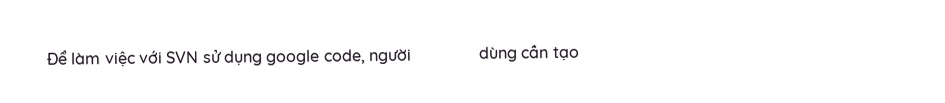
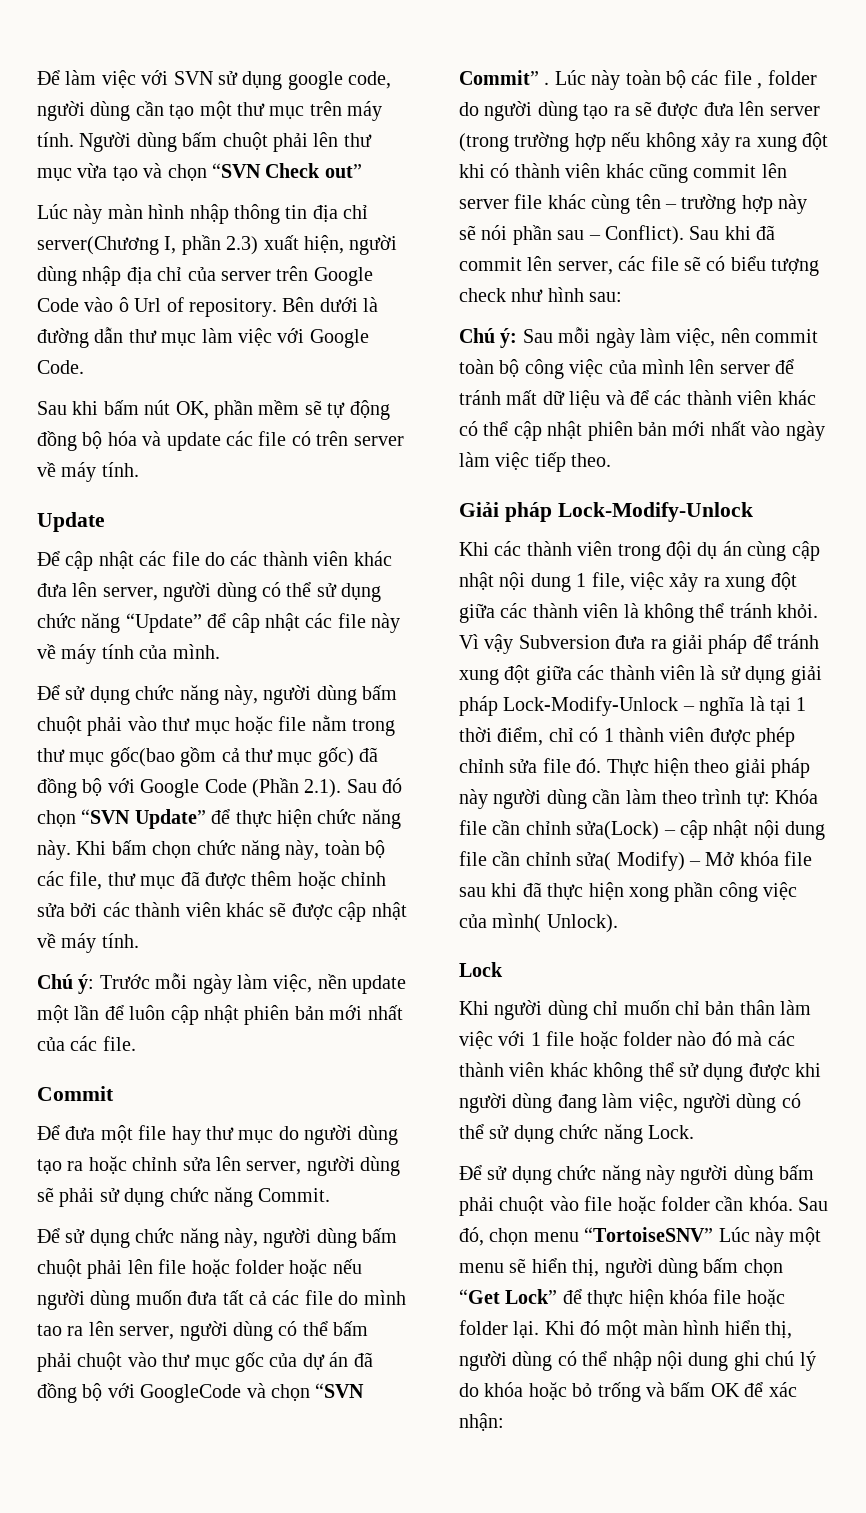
(580, 54) none -> [199,101,383,121] [37,132,372,152] [37,163,362,181] [37,204,369,224] [37,235,398,255] [37,266,373,286] [37,297,379,317] [37,327,369,348] [37,360,84,374] [37,400,390,420] [37,431,404,451] [37,462,139,482] [37,512,105,532] [37,551,392,571] [37,582,382,602] [37,613,401,633] [37,644,220,664] [37,685,398,705] [37,715,396,736] [37,747,379,767] [37,778,403,798] [37,809,401,829] [37,840,386,860] [37,871,387,890] [37,902,407,922] [37,933,139,953] [37,973,407,994] [37,1005,403,1025] [37,1036,136,1051] [37,1086,114,1101] [37,1125,398,1145] [37,1156,401,1176] [37,1187,331,1207] [37,1228,398,1248] [37,1259,362,1279] [37,1290,406,1310] [37,1321,369,1341] [37,1352,373,1372] [37,1383,365,1403] [459,70,817,90] [459,101,820,121] [459,132,829,152] [459,163,787,183] [459,194,808,214] [459,225,776,245] [459,256,820,276] [459,287,623,302] [459,327,819,348] [459,359,795,379] [459,390,816,408] [459,421,825,441] [459,452,612,472] [459,502,753,522] [459,541,820,561] [459,572,797,592] [459,603,819,623] [459,634,820,654] [459,665,822,685] [459,696,807,716] [459,727,796,747] [459,758,811,778] [459,789,819,809] [459,820,826,840] [459,851,813,871] [459,882,798,902] [459,913,618,933] [459,962,503,977] [459,1000,812,1020] [459,1031,795,1049] [459,1062,822,1082] [459,1093,801,1113] [459,1124,694,1144] [459,1165,815,1185] [459,1196,829,1216] [459,1227,822,1247] [459,1258,783,1278] [459,1289,785,1307] [459,1320,793,1339] [459,1351,816,1371] [459,1382,797,1402] [459,1413,504,1431] một thư mục trên máy tính. Người dùng bấm chuột phải lên thư mục vừa tạo và chọn “SVN Check out” // Lúc này màn hình nhập thông tin địa chỉ server(Chương I, phần 2.3) xuất hiện, người dùng nhập địa chỉ của server trên Google Code vào ô Url of repository. Bên dưới là đường dẫn thư mục làm việc với Google Code. // Sau khi bấm nút OK, phần mềm sẽ tự động đồng bộ hóa và update các file có trên server về máy tính. // Update // Để cập nhật các file do các thành viên khác đưa lên server, người dùng có thể sử dụng chức năng “Update” để câp nhật các file này về máy tính của mình. // Để sử dụng chức năng này, người dùng bấm chuột phải vào thư mục hoặc file nằm trong thư mục gốc(bao gồm cả thư mục gốc) đã đồng bộ với Google Code (Phần 2.1). Sau đó chọn “SVN Update” để thực hiện chức năng này. Khi bấm chọn chức năng này, toàn bộ các file, thư mục đã được thêm hoặc chỉnh sửa bởi các thành viên khác sẽ được cập nhật về máy tính. // Chú ý: Trước mỗi ngày làm việc, nền update một lần để luôn cập nhật phiên bản mới nhất của các file. // Commit // Để đưa một file hay thư mục do người dùng tạo ra hoặc chỉnh sửa lên server, người dùng sẽ phải sử dụng chức năng Commit. // Để sử dụng chức năng này, người dùng bấm chuột phải lên file hoặc folder hoặc nếu người dùng muốn đưa tất cả các file do mình tao ra lên server, người dùng có thể bấm phải chuột vào thư mục gốc của dự án đã đồng bộ với GoogleCode và chọn “SVN Commit” . Lúc này toàn bộ các file , folder do người dùng tạo ra sẽ được đưa lên server (trong trường hợp nếu không xảy ra xung đột khi có thành viên khác cũng commit lên server file khác cùng tên – trường hợp này sẽ nói phần sau – Conflict). Sau khi đã commit lên server, các file sẽ có biểu tượng check như hình sau: // Chú ý: Sau mỗi ngày làm việc, nên commit toàn bộ công việc của mình lên server để tránh mất dữ liệu và để các thành viên khác có thể cập nhật phiên bản mới nhất vào ngày làm việc tiếp theo. // Giải pháp Lock-Modify-Unlock // Khi các thành viên trong đội dụ án cùng cập nhật nội dung 1 file, việc xảy ra xung đột giữa các thành viên là không thể tránh khỏi. Vì vậy Subversion đưa ra giải pháp để tránh xung đột giữa các thành viên là sử dụng giải pháp Lock-Modify-Unlock – nghĩa là tại 1 thời điểm, chỉ có 1 thành viên được phép chỉnh sửa file đó. Thực hiện theo giải pháp này người dùng cần làm theo trình tự: Khóa file cần chỉnh sửa(Lock) – cập nhật nội dung file cần chỉnh sửa( Modify) – Mở khóa file sau khi đã thực hiện xong phần công việc của mình( Unlock). // Lock // Khi người dùng chỉ muốn chỉ bản thân làm việc với 1 file hoặc folder nào đó mà các thành viên khác không thể sử dụng được khi người dùng đang làm việc, người dùng có thể sử dụng chức năng Lock. // Để sử dụng chức năng này người dùng bấm phải chuột vào file hoặc folder cần khóa. Sau đó, chọn menu “TortoiseSNV” Lúc này một menu sẽ hiển thị, người dùng bấm chọn “Get Lock” để thực hiện khóa file hoặc folder lại. Khi đó một màn hình hiển thị, người dùng có thể nhập nội dung ghi chú lý do khóa hoặc bỏ trống và bấm OK để xác nhận:

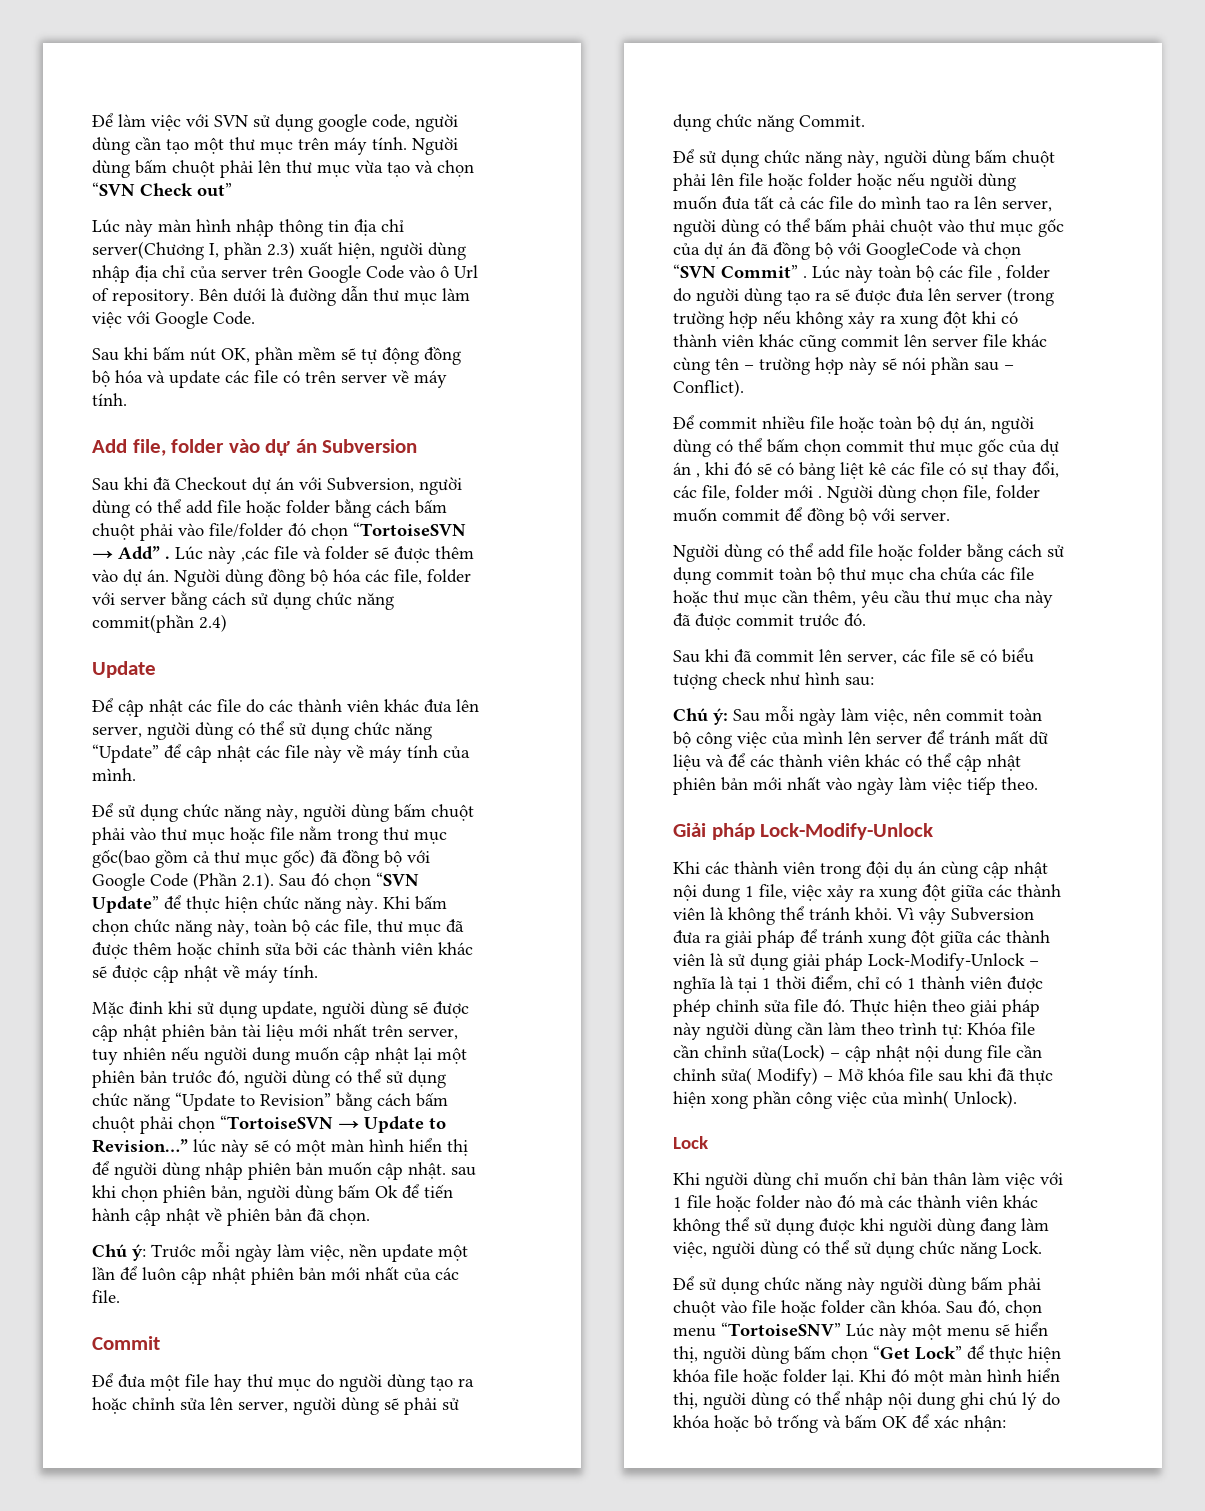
(139, 469) none -> [92,439,418,456] [92,477,462,495] [92,499,447,518] [92,522,466,541] [92,546,474,564] [92,568,471,587] [92,591,394,610] [92,614,227,633] // Add file, folder vào dự án Subversion // Sau khi đã Checkout dự án với Subversion, người dùng có thể add file hoặc folder bằng cách bấm chuột phải vào file/folder đó chọn “TortoiseSVN → Add” . Lúc này ,các file và folder sẽ được thêm vào dự án. Người dùng đồng bộ hóa các file, folder với server bằng cách sử dụng chức năng commit(phần 2.4)
(139, 940) none -> [92,1001,469,1019] [92,1023,458,1042] [92,1046,467,1065] [92,1069,446,1088] [92,1092,448,1111] [92,1115,446,1134] [92,1138,468,1157] [92,1161,476,1180] [92,1184,453,1203] [92,1207,370,1226] // Mặc đinh khi sử dụng update, người dùng sẽ được cập nhật phiên bản tài liệu mới nhất trên server, tuy nhiên nếu người dung muốn cập nhật lại một phiên bản trước đó, người dùng có thể sử dụng chức năng “Update to Revision” bằng cách bấm chuột phải chọn “TortoiseSVN → Update to Revision…” lúc này sẽ có một màn hình hiển thị để người dùng nhập phiên bản muốn cập nhật. sau khi chọn phiên bản, người dùng bấm Ok để tiến hành cập nhật về phiên bản đã chọn.
(684, 235) none -> [673,415,1034,434] [673,438,1059,457] [673,461,1059,480] [673,485,1040,503] [673,507,950,526] [673,543,1064,562] [673,567,1034,585] [673,589,1053,608] [673,613,866,630] // Để commit nhiều file hoặc toàn bộ dự án, người dùng có thể bấm chọn commit thư mục gốc của dự án , khi đó sẽ có bảng liệt kê các file có sự thay đổi, các file, folder mới . Người dùng chọn file, folder muốn commit để đồng bộ với server. // Người dùng có thể add file hoặc folder bằng cách sử dụng commit toàn bộ thư mục cha chứa các file hoặc thư mục cần thêm, yêu cầu thư mục cha này đã được commit trước đó. //

